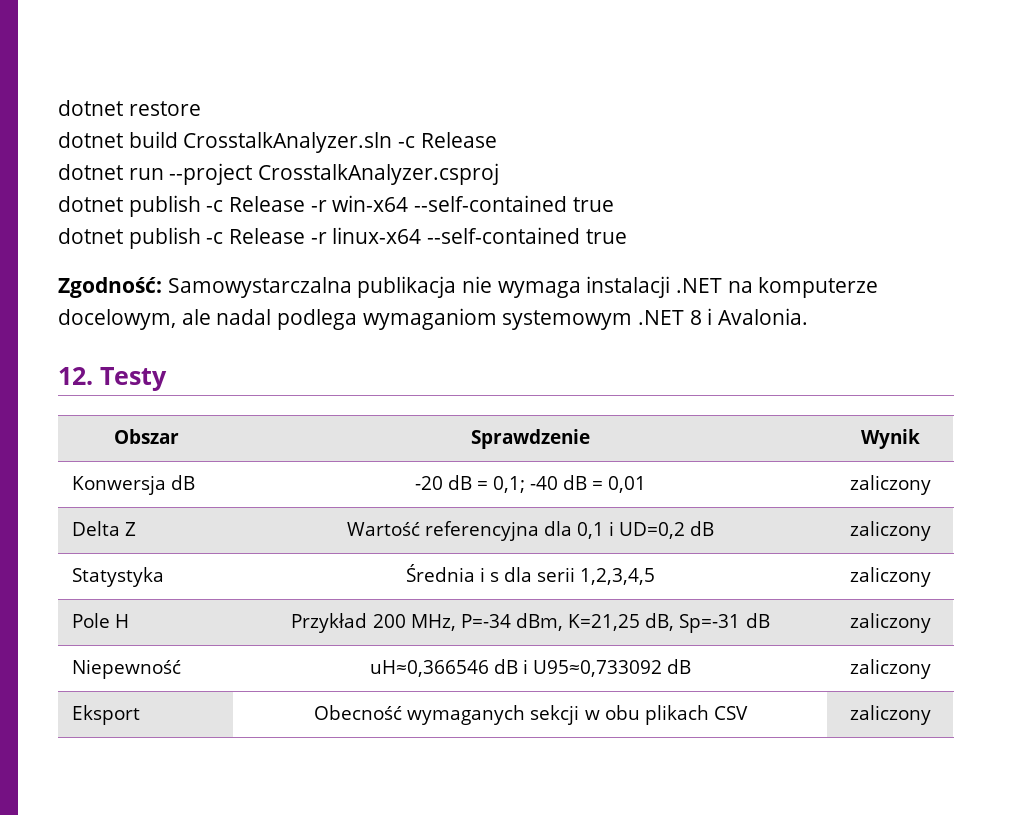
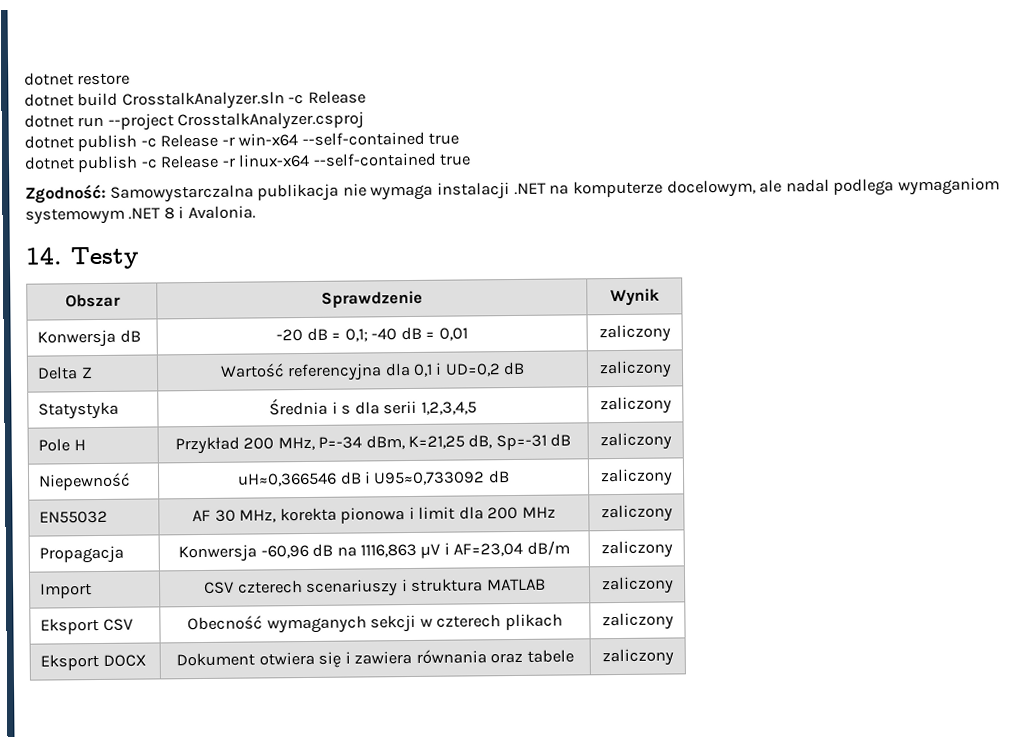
[58,367,93,385] 12. -> [25,246,62,265] 14.
[71,705,140,725] // Eksport -> [39,510,109,524] [192,506,556,524] [600,504,673,523] [39,545,125,564] [178,540,570,563] [600,540,673,559] [40,583,93,599] [204,578,546,598] [601,576,674,595] [40,617,133,635] // EN55032 | AF 30 MHz, korekta pionowa i limit dla 200 MHz | zaliczony // Propagacja | Konwersja -60,96 dB na 1116,863 µV i AF=23,04 dB/m | zaliczony // Import | CSV czterech scenariuszy i struktura MATLAB | zaliczony // Eksport CSV
[604,705,640,720] obu -> [436,614,502,628] czterech
[713,706,748,720] [850,705,931,725] CSV | zaliczony -> [601,612,674,631] [40,653,147,671] [176,649,574,668] [601,648,674,667] | zaliczony // Eksport DOCX | Dokument otwiera się i zawiera równania oraz tabele | zaliczony

